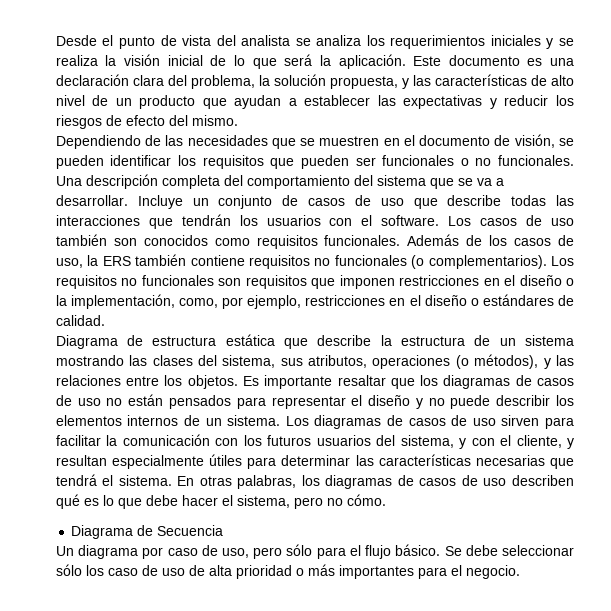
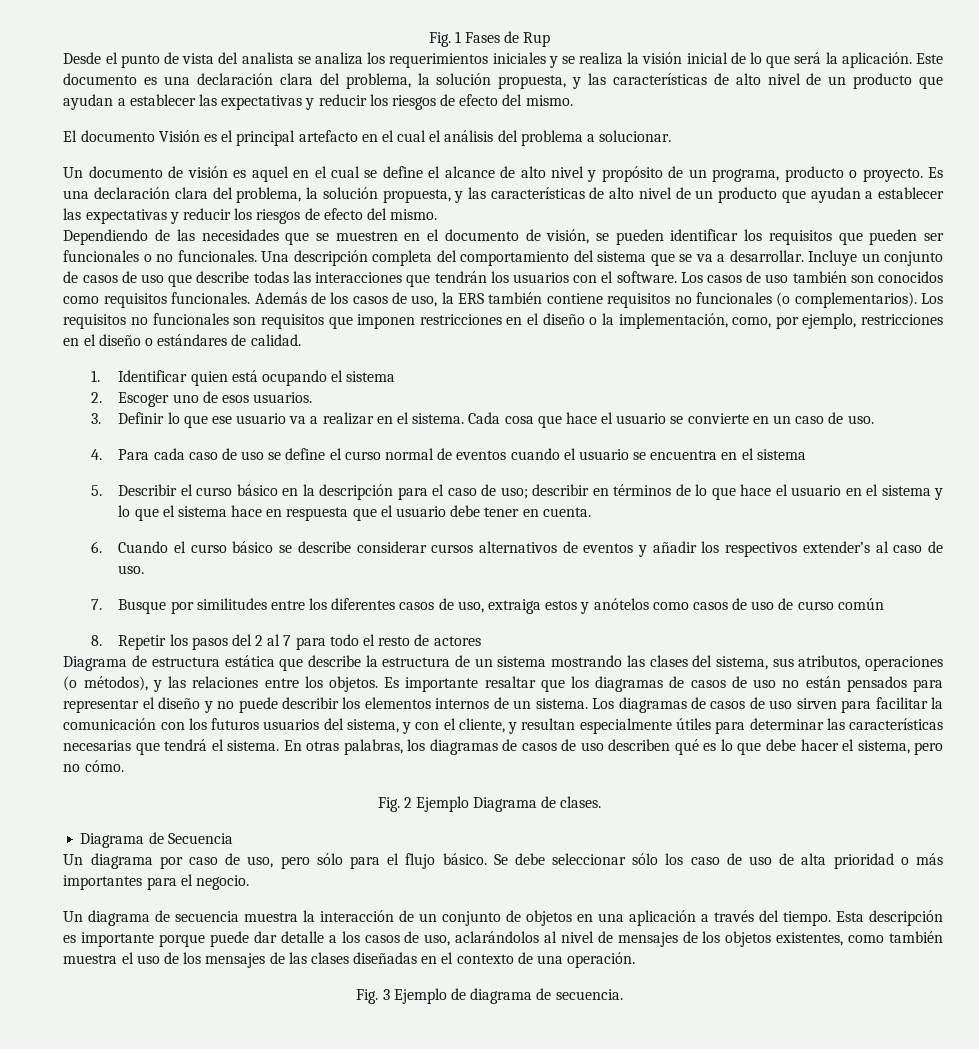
(55, 40) none -> [428,31,551,47] Fig. 1 Fases de Rup //
(238, 120) none -> [63,130,672,146] [63,166,944,182] [63,187,945,203] [63,208,438,224] // El documento Visión es el principal artefacto en el cual el análisis del problema a solucionar. // Un documento de visión es aquel en el cual se define el alcance de alto nivel y propósito de un programa, producto o proyecto. Es una declaración clara del problema, la solución propuesta, y las características de alto nivel de un producto que ayudan a establecer las expectativas y reducir los riesgos de efecto del mismo.
(105, 320) none -> [90,370,396,386] [90,391,313,407] [90,412,874,428] [90,448,806,460] [90,484,943,500] [118,505,591,521] [90,541,943,557] [118,565,145,574] [90,598,884,614] [90,634,481,650] // 1. Identificar quien está ocupando el sistema // 2. Escoger uno de esos usuarios. // 3. Definir lo que ese usuario va a realizar en el sistema. Cada cosa que hace el usuario se convierte en un caso de uso. // 4. Para cada caso de uso se define el curso normal de eventos cuando el usuario se encuentra en el sistema // 5. Describir el curso básico en la descripción para el caso de uso; describir en términos de lo que hace el usuario en el sistema y lo que el sistema hace en respuesta que el usuario debe tener en cuenta. // 6. Cuando el curso básico se describe considerar cursos alternativos de eventos y añadir los respectivos extender’s al caso de uso. // 7. Busque por similitudes entre los diferentes casos de uso, extraiga estos y anótelos como casos de uso de curso común // 8. Repetir los pasos del 2 al 7 para todo el resto de actores
(386, 500) none -> [377,796,602,812] // Fig. 2 Ejemplo Diagrama de clases.
(520, 572) none -> [63,910,944,926] [63,931,944,947] [63,952,636,968] [356,988,623,1004] // Un diagrama de secuencia muestra la interacción de un conjunto de objetos en una aplicación a través del tiempo. Esta descripción es importante porque puede dar detalle a los casos de uso, aclarándolos al nivel de mensajes de los objetos existentes, como también muestra el uso de los mensajes de las clases diseñadas en el contexto de una operación. // Fig. 3 Ejemplo de diagrama de secuencia.

